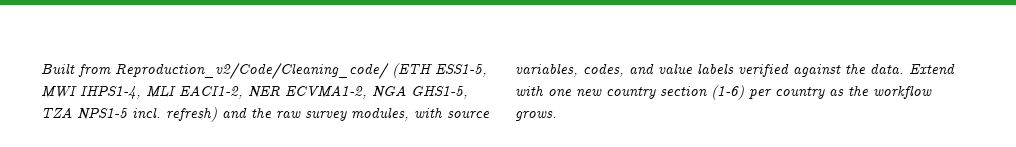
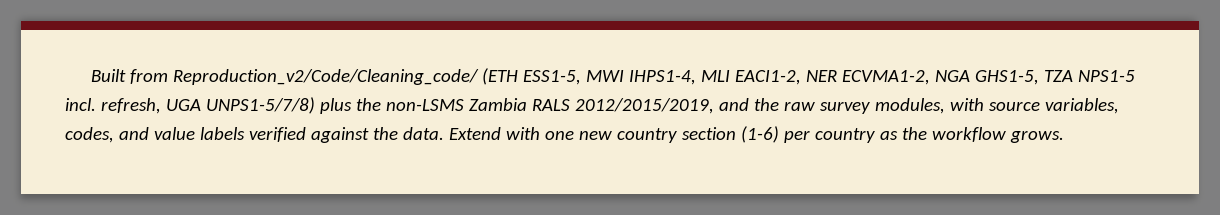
[166,107,217,122] refresh) -> [100,97,714,114] refresh, UGA UNPS1-5/7/8) plus the non-LSMS Zambia RALS 2012/2015/2019,

